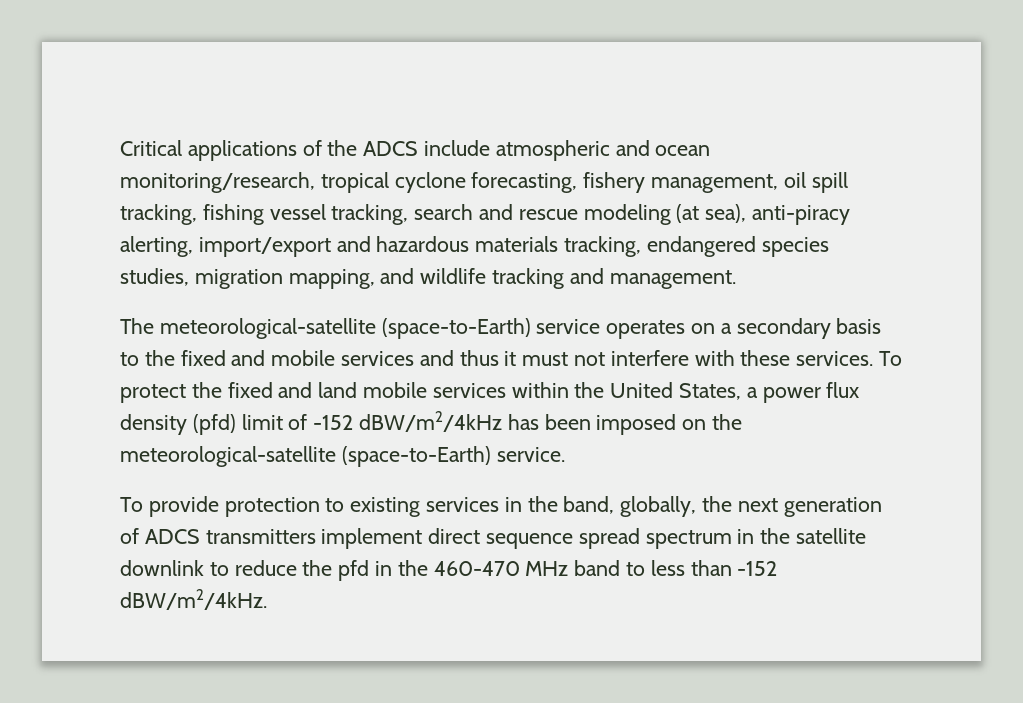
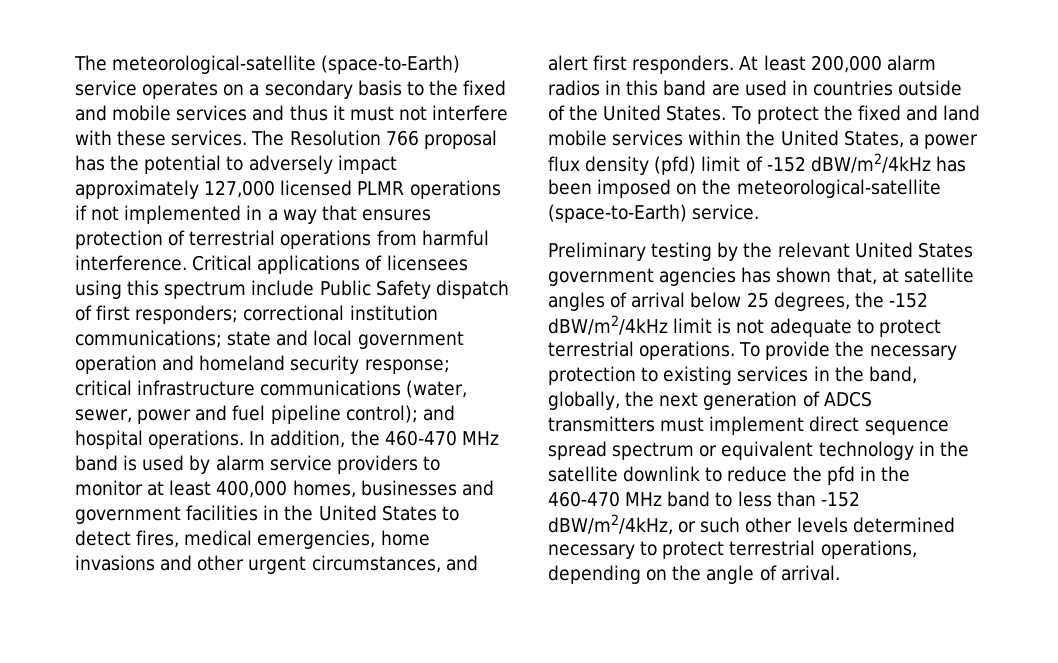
[120,140,711,161] [120,172,848,193] [120,204,851,225] [120,236,829,257] [120,268,736,289] Critical applications of the ADCS include atmospheric and ocean monitoring/research, tropical cyclone forecasting, fishery management, oil spill tracking, fishing vessel tracking, search and rescue modeling (at sea), anti-piracy alerting, import/export and hazardous materials tracking, endangered species studies, migration mapping, and wildlife tracking and management. // -> (74, 63) none
(874, 358) none -> [251,130,497,149] [75,155,397,174] [75,180,501,199] [75,205,431,224] [75,230,489,249] [75,255,468,274] [75,280,509,299] [75,305,438,324] [75,330,464,349] [75,355,450,374] [75,380,468,398] [75,405,455,424] [75,430,499,449] [75,455,440,474] [75,480,494,498] [75,505,459,524] [75,530,430,549] [75,555,478,574] [548,55,936,74] [548,80,963,96] [548,105,727,121] The Resolution 766 proposal has the potential to adversely impact approximately 127,000 licensed PLMR operations if not implemented in a way that ensures protection of terrestrial operations from harmful interference. Critical applications of licensees using this spectrum include Public Safety dispatch of first responders; correctional institution communications; state and local government operation and homeland security response; critical infrastructure communications (water, sewer, power and fuel pipeline control); and hospital operations. In addition, the 460-470 MHz band is used by alarm service providers to monitor at least 400,000 homes, businesses and government facilities in the United States to detect fires, medical emergencies, home invasions and other urgent circumstances, and alert first responders. At least 200,000 alarm radios in this band are used in countries outside of the United States.
[120,496,219,517] To provide -> [548,242,973,261] [548,267,974,286] [548,292,928,311] [548,315,941,337] [548,341,957,360] Preliminary testing by the relevant United States government agencies has shown that, at satellite angles of arrival below 25 degrees, the -152 dBW/m2/4kHz limit is not adequate to protect terrestrial operations. To provide the necessary
(316, 536) none -> [660,417,705,432] must
(732, 539) none -> [699,441,914,460] or equivalent technology
[120,589,267,610] dBW/m2/4kHz. -> [548,514,955,535] [548,540,917,559] [548,565,840,584] dBW/m2/4kHz, or such other levels determined necessary to protect terrestrial operations, depending on the angle of arrival.

